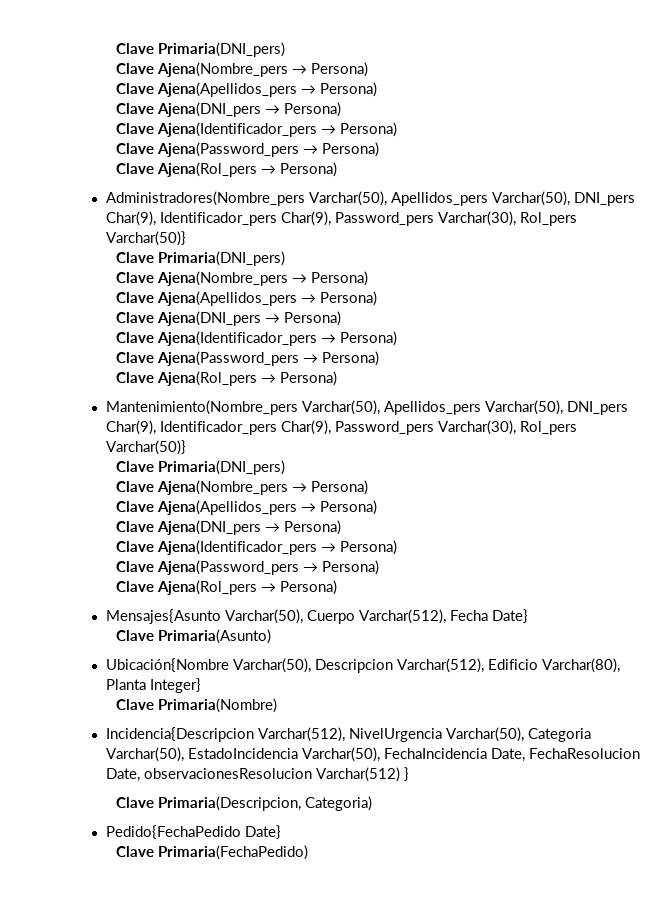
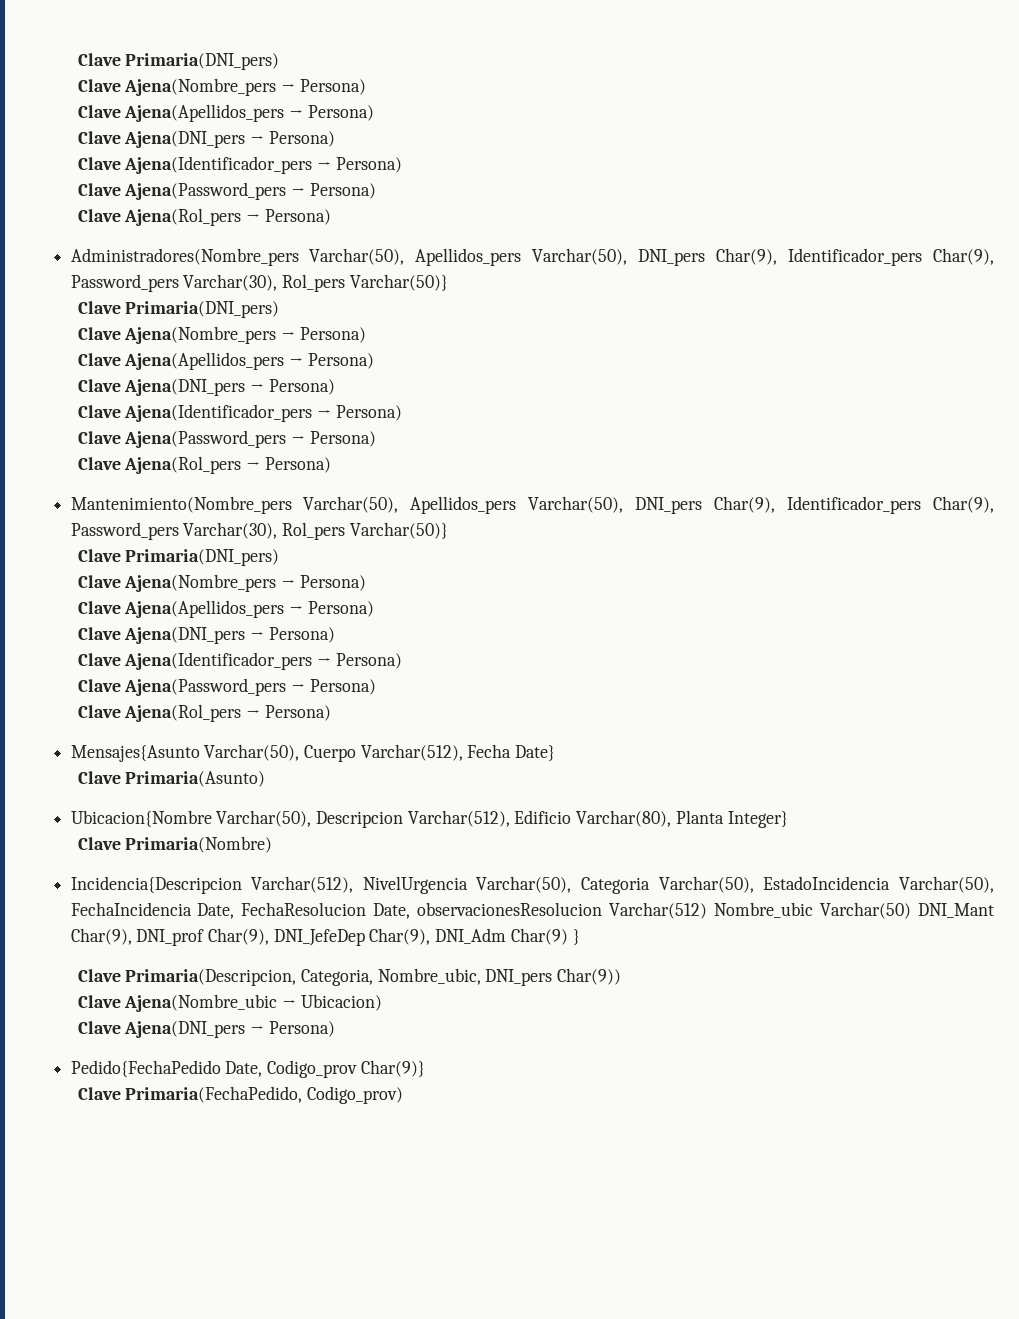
[105,658,229,672] Ubicación{Nombre -> [70,810,212,827] Ubicacion{Nombre
[403,767,409,781] [116,796,373,811] [105,825,281,839] [116,845,309,860] } // Clave Primaria(Descripcion, Categoria) // Pedido{FechaPedido Date} // Clave Primaria(FechaPedido) -> [714,902,995,919] [70,928,580,946] [77,968,622,986] [77,994,382,1012] [77,1021,335,1038] [70,1060,425,1078] [77,1086,403,1104] Nombre_ubic Varchar(50) DNI_Mant Char(9), DNI_prof Char(9), DNI_JefeDep Char(9), DNI_Adm Char(9) } // Clave Primaria(Descripcion, Categoria, Nombre_ubic, DNI_pers Char(9)) // Clave Ajena(Nombre_ubic → Ubicacion) // Clave Ajena(DNI_pers → Persona) // Pedido{FechaPedido Date, Codigo_prov Char(9)} // Clave Primaria(FechaPedido, Codigo_prov)

